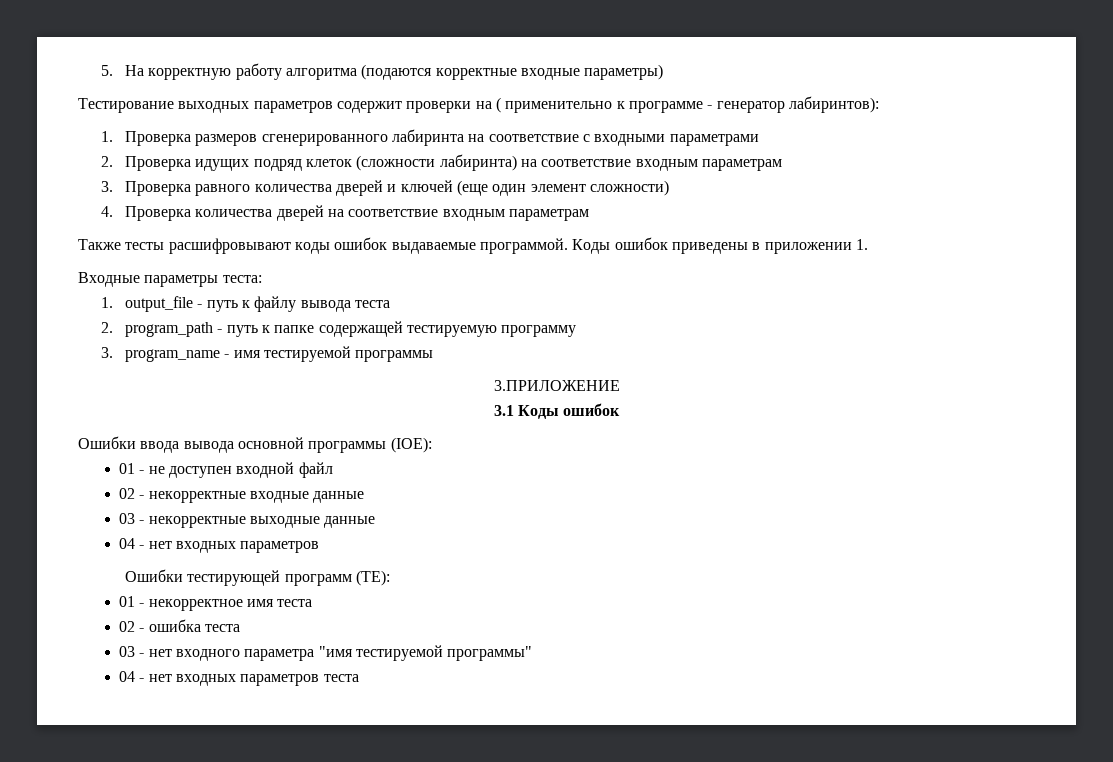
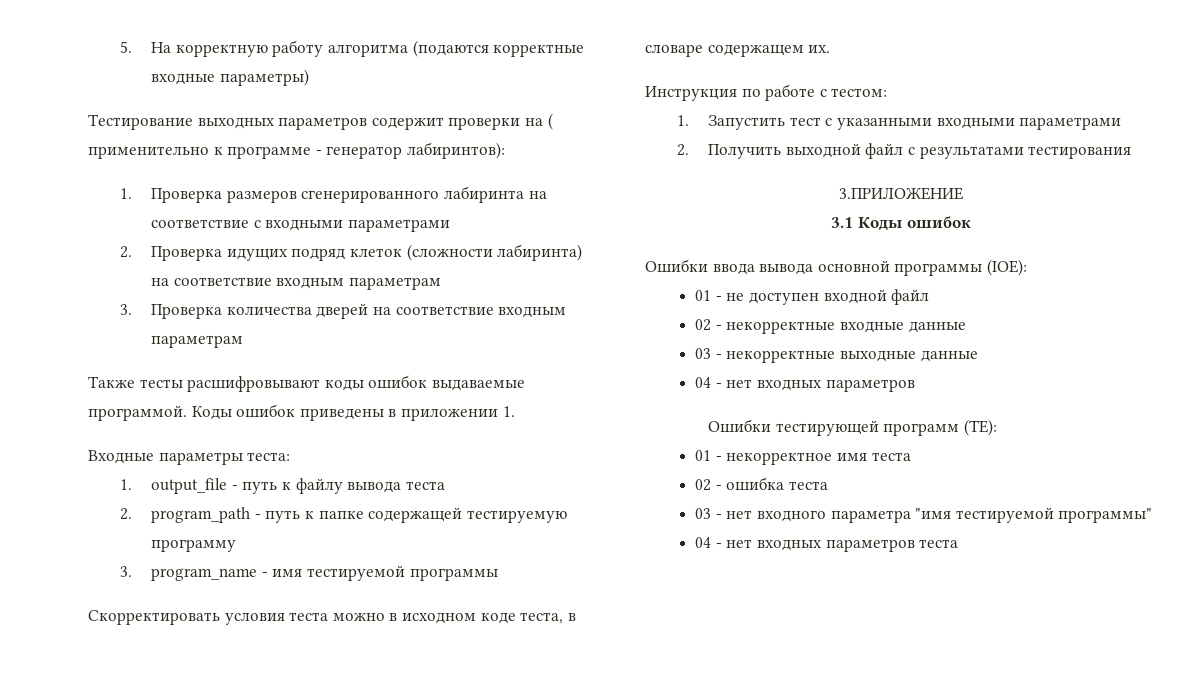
[195,180,669,196] [101,206,191,221] равного количества дверей и ключей (еще один элемент сложности) // 4. Проверка -> (223, 311) none
(434, 356) none -> [88,610,576,625] [645,44,831,57] [645,84,888,101] [676,115,1122,130] [676,143,1132,159] // Скорректировать условия теста можно в исходном коде теста, в словаре содержащем их. // Инструкция по работе с тестом: // 1. Запустить тест с указанными входными параметрами // 2. Получить выходной файл с результатами тестирования

